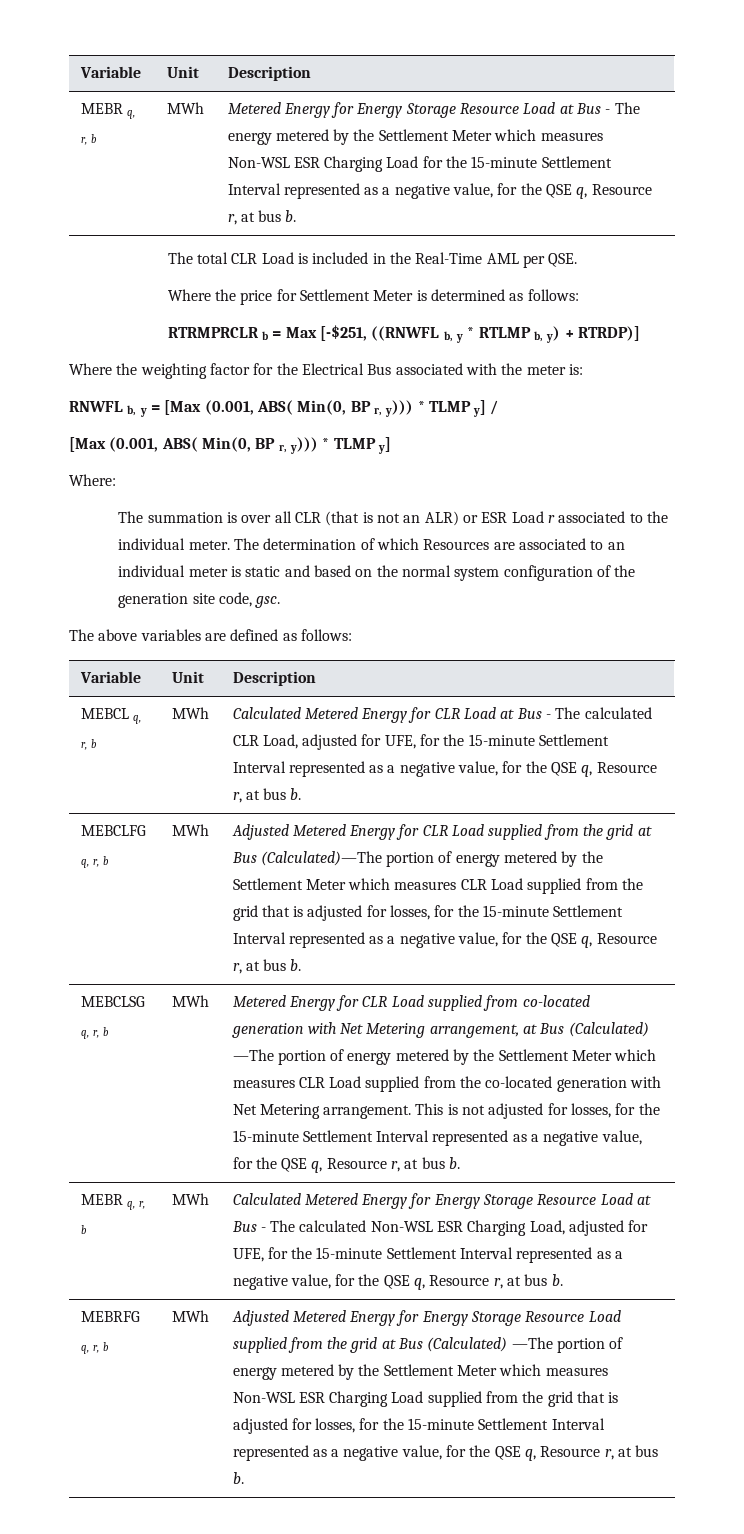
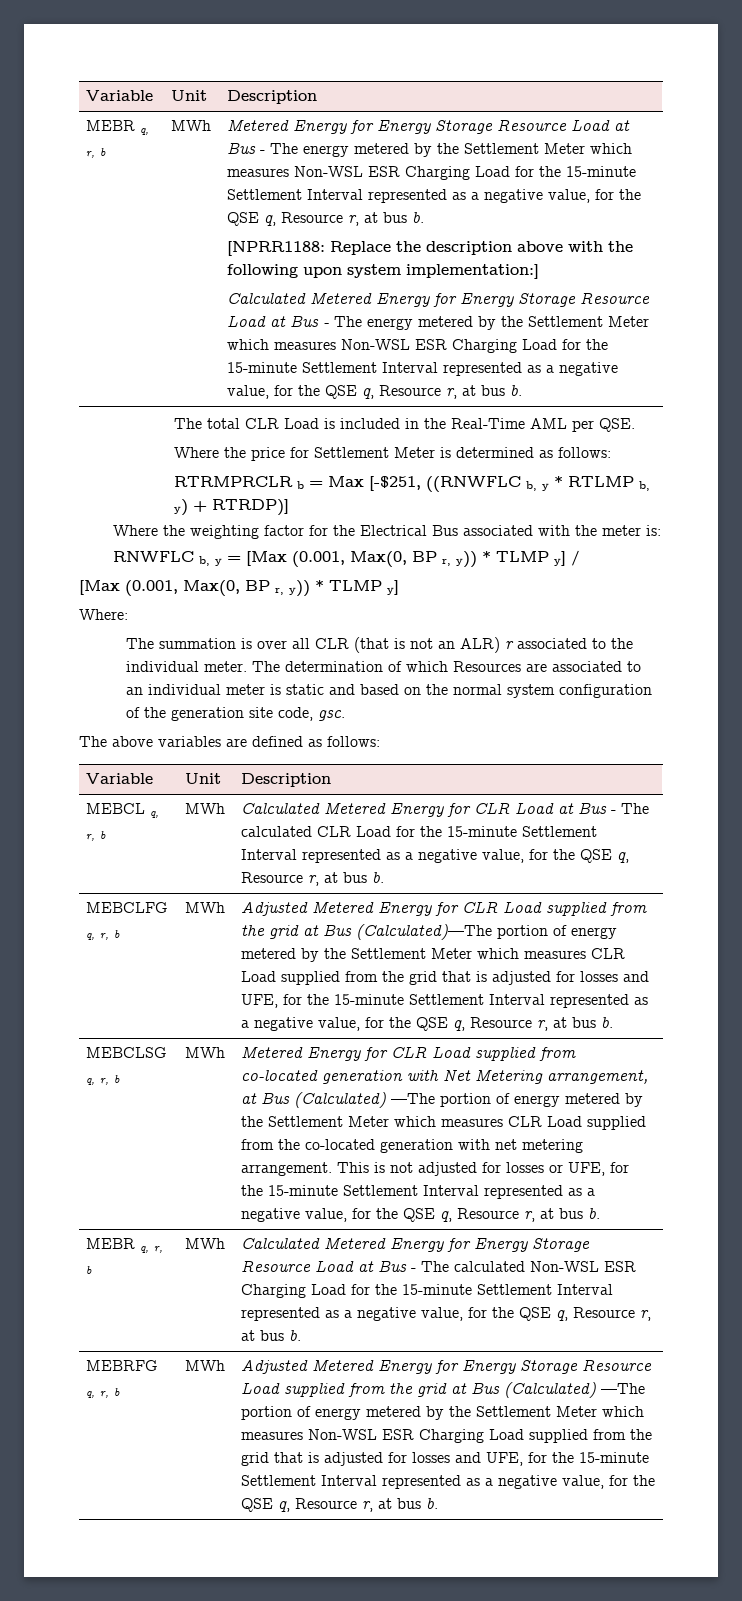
(297, 216) none -> [227,241,634,256] [227,264,540,279] [227,292,651,307] [227,315,650,330] [227,339,609,353] [227,362,619,376] [227,385,523,399] // [NPRR1188: Replace the description above with the following upon system implementation:] // Calculated Metered Energy for Energy Storage Resource Load at Bus - The energy metered by the Settlement Meter which measures Non-WSL ESR Charging Load for the 15-minute Settlement Interval represented as a negative value, for the QSE q, Resource r, at bus b.
[371,326,440,341] ((RNWFL -> [425,476,521,492] ((RNWFLC
[69,401,123,412] RNWFL -> [113,551,195,562] RNWFLC
[256,400,414,417] ABS( Min(0, BP r, y))) -> [350,551,478,568] Max(0, BP r, y))
[161,437,318,454] ABS( Min(0, BP r, y))) -> [183,580,310,597] Max(0, BP r, y))
[462,511,544,523] or ESR Load -> (501, 645) none
[262,734,416,750] Load, adjusted for UFE, -> [356,826,392,837] Load
[390,905,431,920] losses, -> [580,971,650,982] [241,994,279,1008] losses and UFE,
[232,1104,320,1119] Net Metering -> [495,1139,584,1153] net metering
[571,1103,612,1118] losses, -> [506,1162,606,1176] losses or UFE,
[529,1220,649,1236] [232,1248,264,1262] Load, adjusted for UFE, -> [311,1284,347,1295] Load
[315,1418,356,1433] losses, -> [412,1452,524,1466] losses and UFE,

